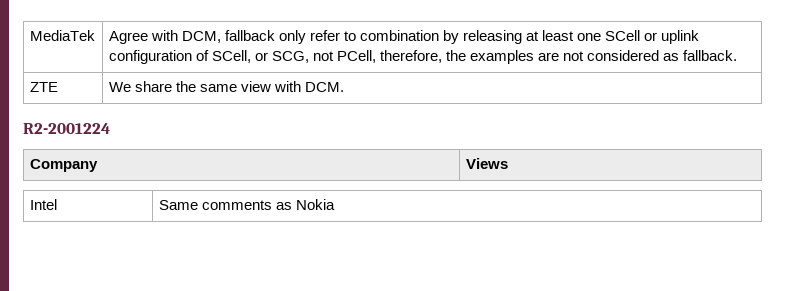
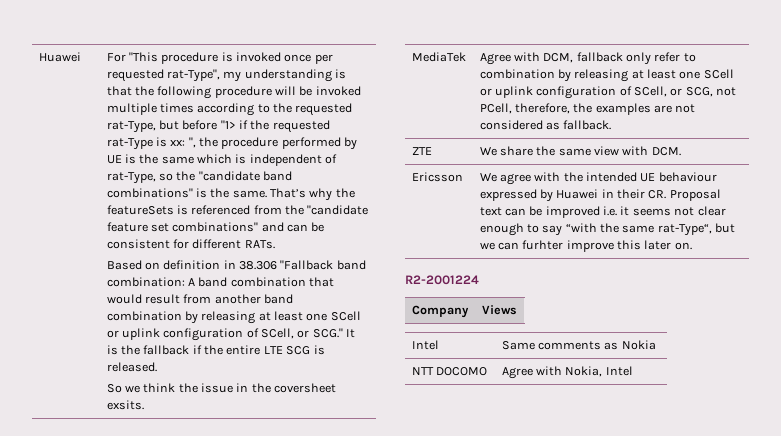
(29, 35) none -> [38,52,81,62] [106,52,333,64] [106,69,347,82] [106,86,361,99] [106,103,353,116] [106,120,330,133] [106,137,358,150] [106,154,338,166] [106,171,293,184] [106,188,355,201] [106,205,369,215] [106,222,325,232] [106,239,275,249] [106,260,366,270] [106,277,335,287] [106,294,294,304] [106,311,361,324] [106,328,356,341] [106,345,325,355] [106,362,157,372] [106,383,337,393] [106,400,144,410] Huawei | For "This procedure is invoked once per requested rat-Type", my understanding is that the following procedure will be invoked multiple times according to the requested rat-Type, but before "1> if the requested rat-Type is xx: ", the procedure performed by UE is the same which is independent of rat-Type, so the "candidate band combinations" is the same. That’s why the featureSets is referenced from the "candidate feature set combinations" and can be consistent for different RATs. // Based on definition in 38.306 "Fallback band combination: A band combination that would result from another band combination by releasing at least one SCell or uplink configuration of SCell, or SCG." It is the fallback if the entire LTE SCG is released. // So we think the issue in the coversheet exsits. //
(344, 87) none -> [411,172,463,182] [479,172,717,185] [479,189,721,202] [479,206,726,218] [479,223,736,236] [479,240,692,252] // Ericsson | We agree with the intended UE behaviour expressed by Huawei in their CR. Proposal text can be improved i.e. it seems not clear enough to say “with the same rat-Type“, but we can furhter improve this later on.
(335, 204) none -> [411,367,487,376] [501,366,633,379] // NTT DOCOMO | Agree with Nokia, Intel

